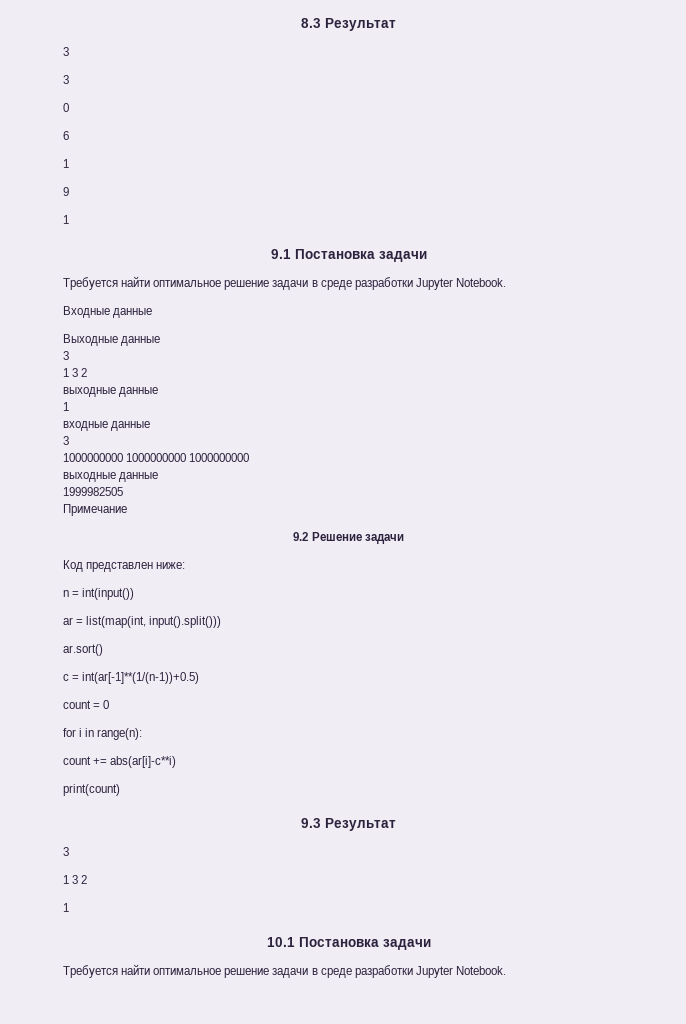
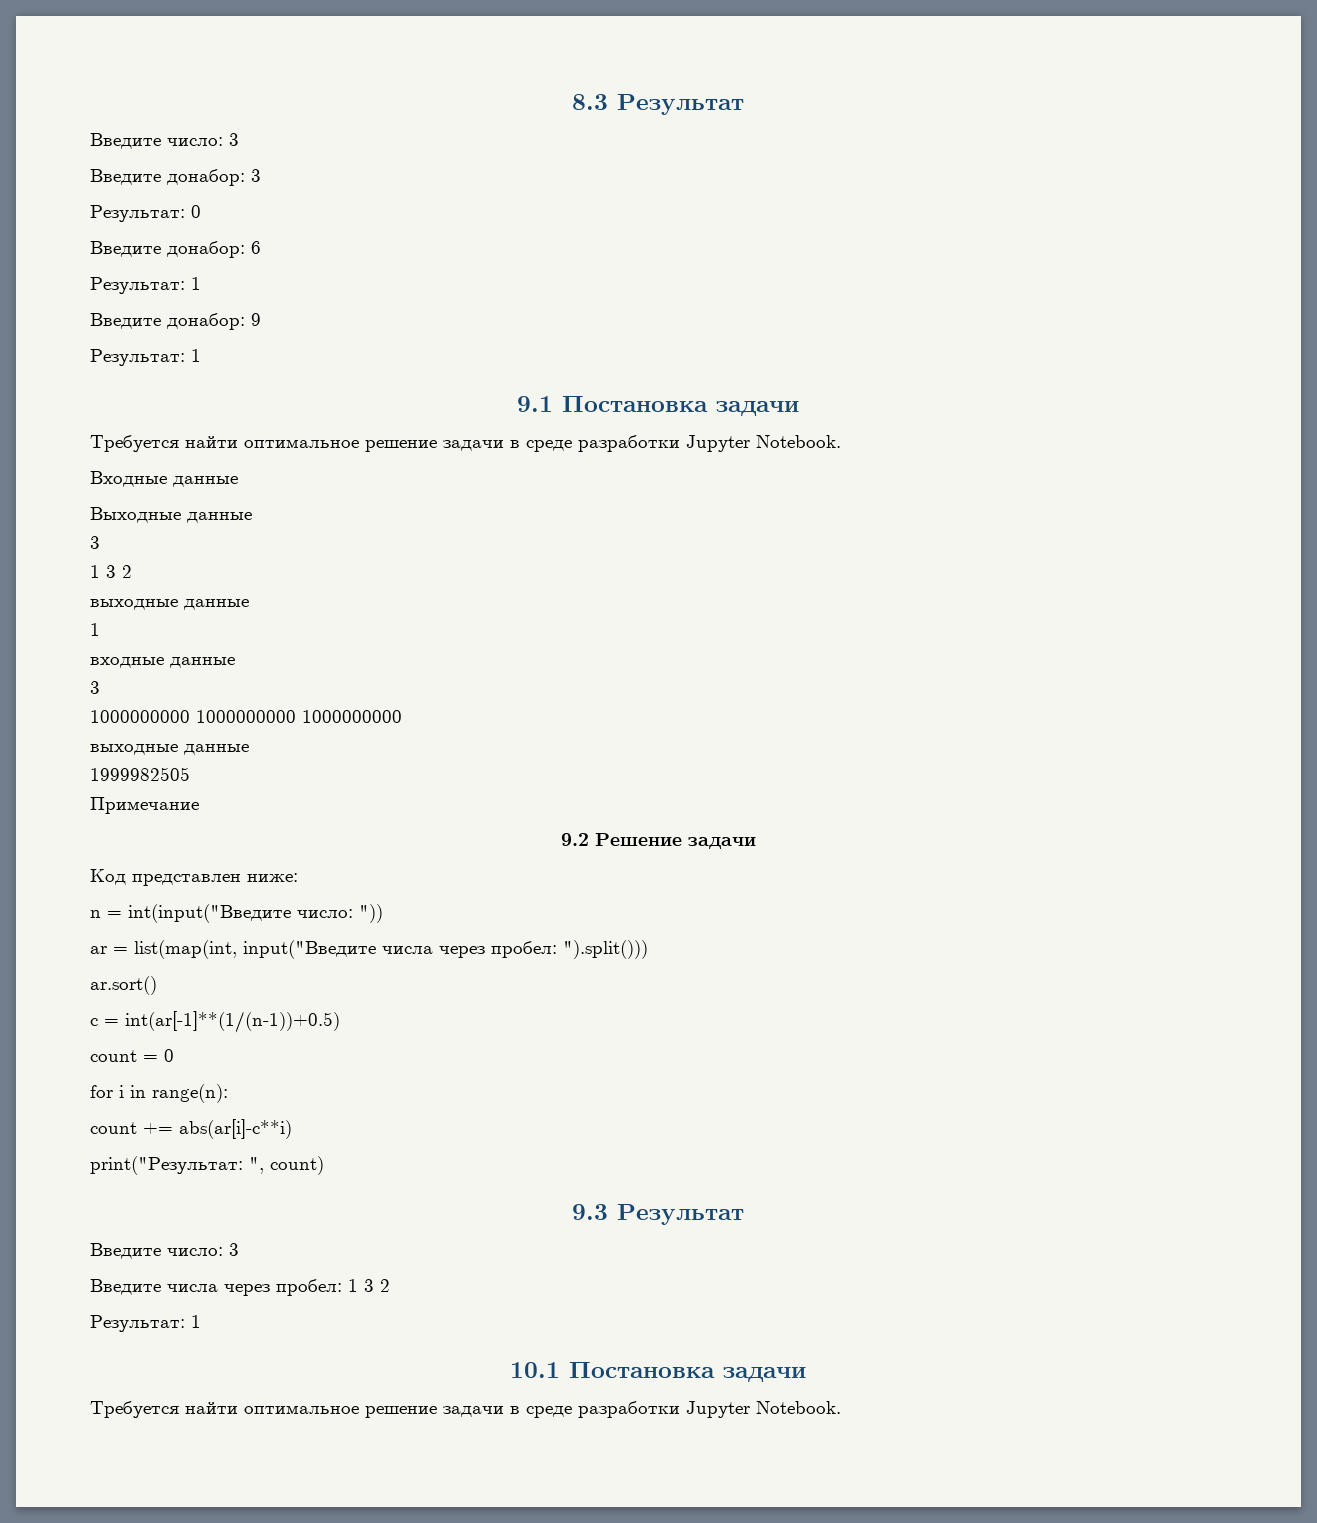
[63,47,69,56] [63,75,69,84] [63,103,69,112] 3 // 3 // 0 // -> [90,133,239,149] [90,169,261,186] [90,205,201,222] [90,241,245,258] Введите число: 3 // Введите донабор: 3 // Результат: 0 // Введите донабор:
[63,159,69,168] 1 // -> [90,277,201,294] [90,313,245,330] Результат: 1 // Введите донабор:
(69, 191) none -> [90,349,185,366] Результат:
[82,588,135,600] int(input()) -> [128,904,383,923] int(input("Введите число: "))
[149,616,222,628] input().split())) -> [243,940,648,959] input("Введите числа через пробел: ").split()))
[63,784,120,796] print(count) -> [90,1156,324,1175] print("Результат: ", count)
[63,847,69,856] [63,875,88,884] 3 // 1 3 2 // -> [90,1243,239,1259] [90,1279,390,1296] [90,1315,185,1332] Введите число: 3 // Введите числа через пробел: 1 3 2 // Результат:

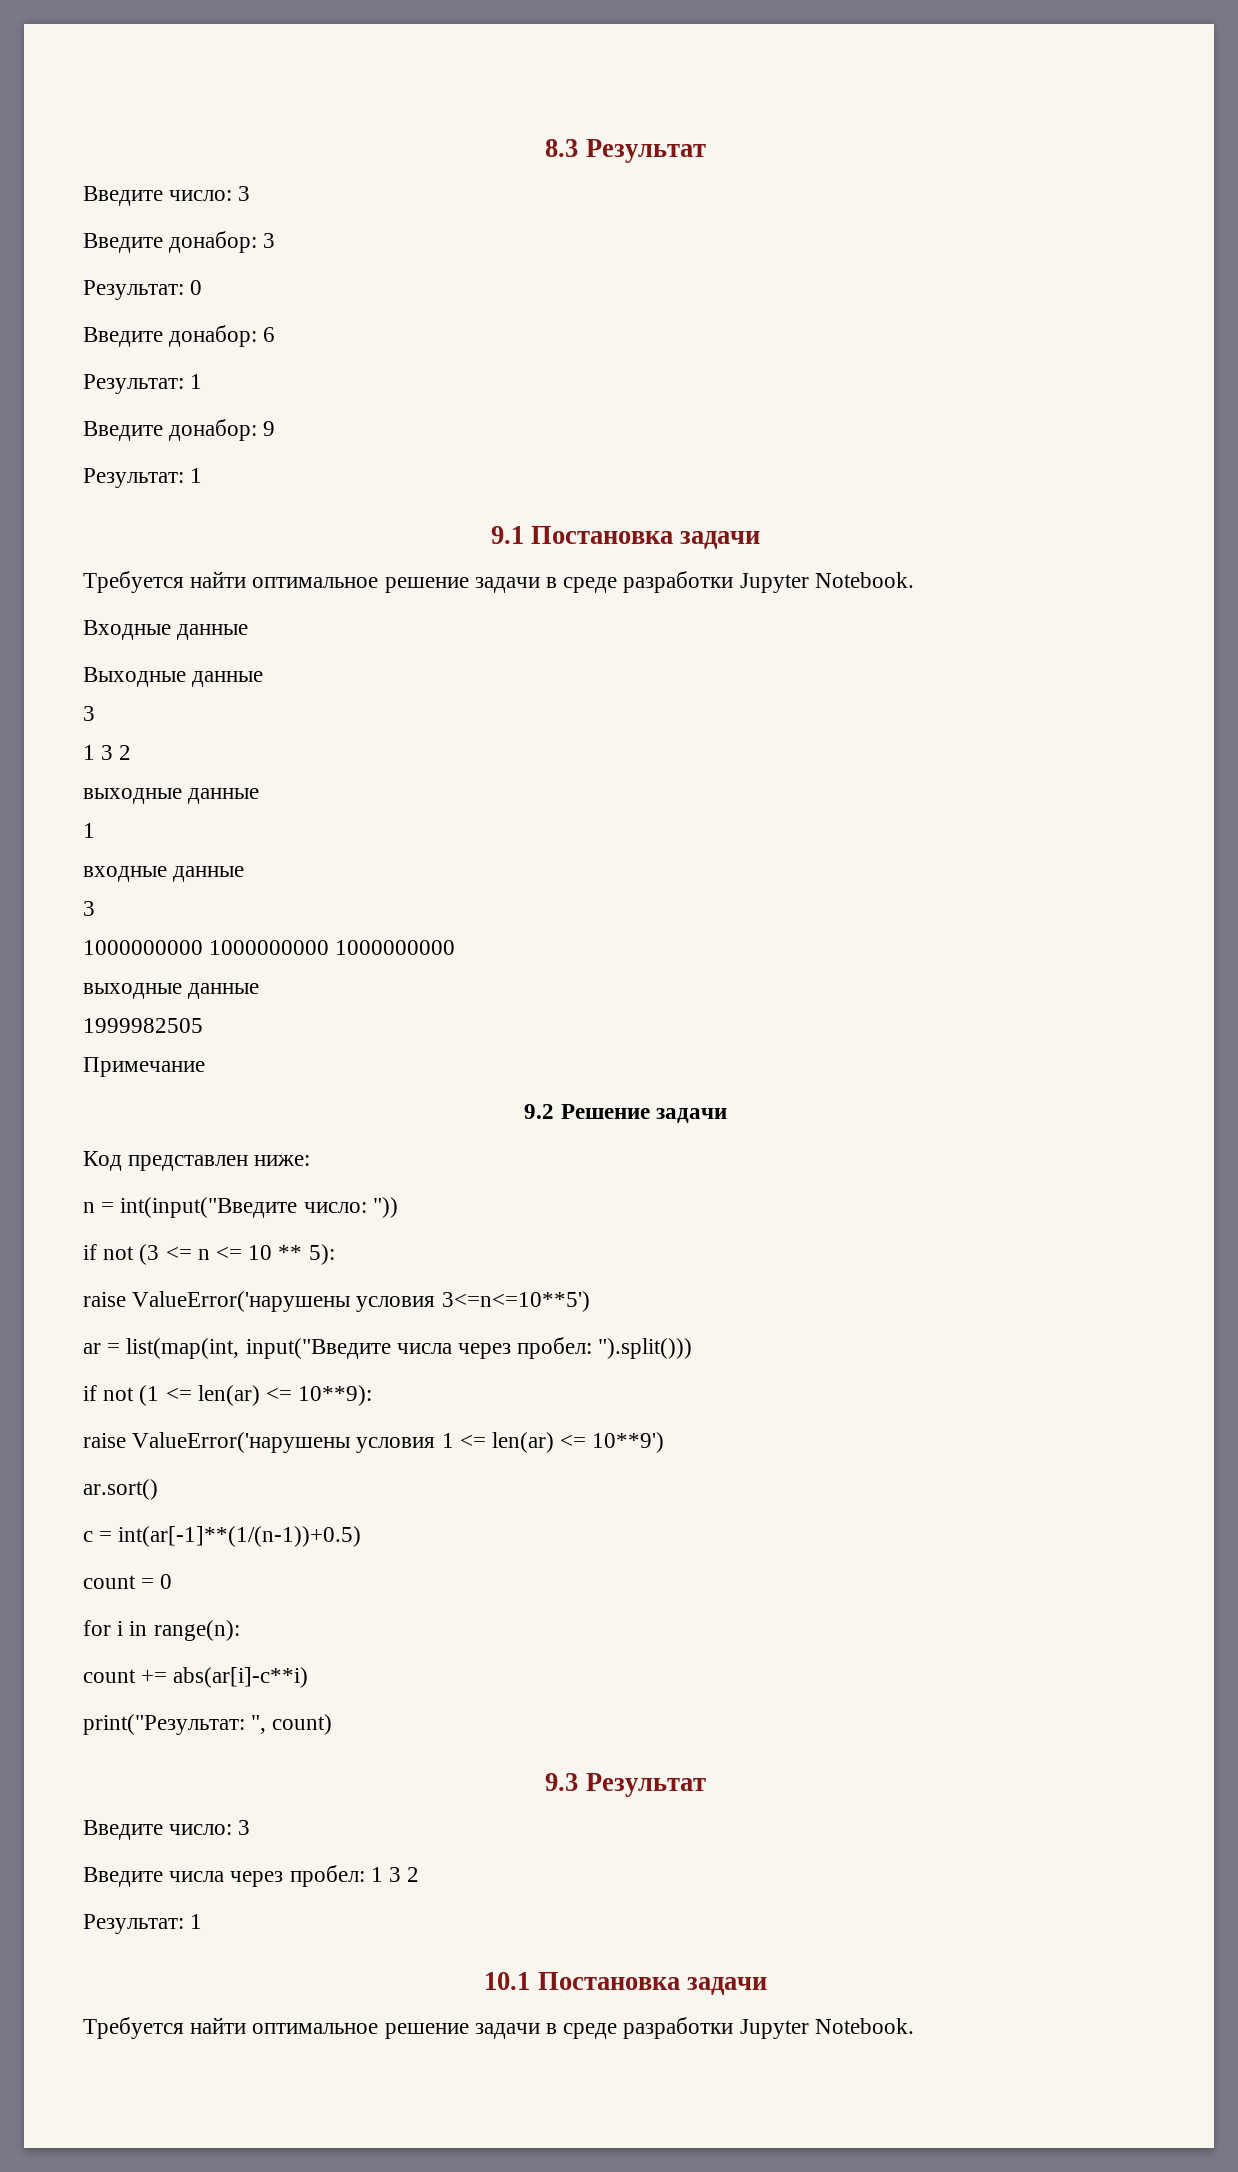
(383, 913) none -> [83,1244,335,1265] [83,1291,590,1312] // if not (3 <= n <= 10 ** 5): // raise ValueError('нарушены условия 3<=n<=10**5')
(648, 949) none -> [83,1385,373,1406] [83,1432,665,1453] // if not (1 <= len(ar) <= 10**9): // raise ValueError('нарушены условия 1 <= len(ar) <= 10**9')

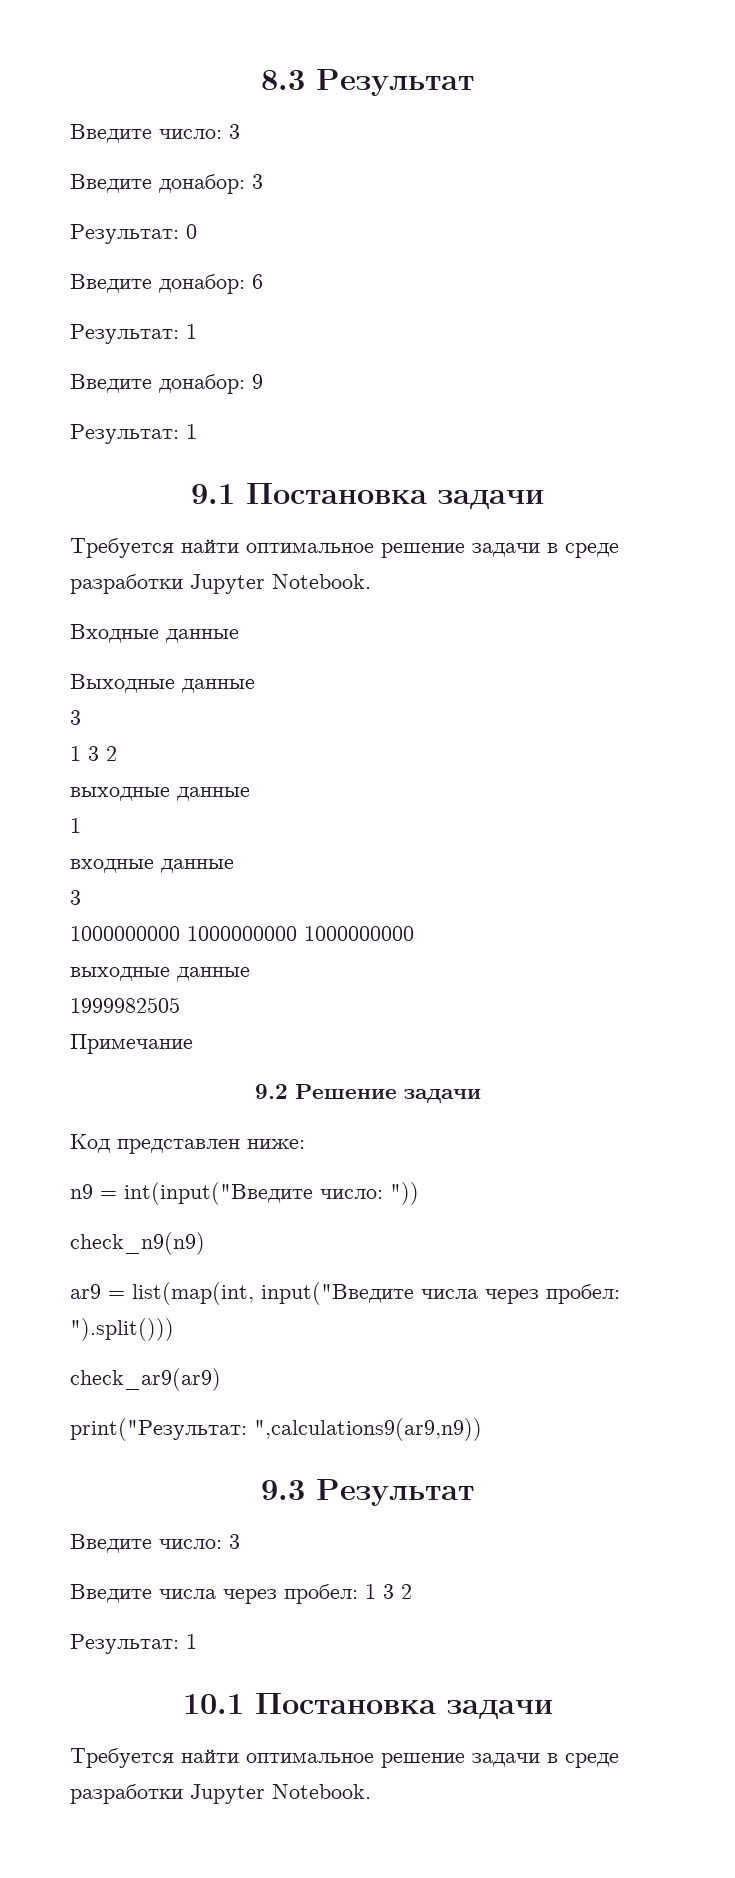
[83,1202,95,1213] n -> [70,1184,93,1199] n9
[83,1244,335,1265] [83,1291,590,1312] [83,1343,101,1354] if not (3 <= n <= 10 ** 5): // raise ValueError('нарушены условия 3<=n<=10**5') // ar -> [70,1232,205,1255] [70,1284,101,1299] check_n9(n9) // ar9
[83,1385,373,1406] [83,1432,665,1453] [83,1479,158,1500] [83,1526,362,1547] [83,1574,173,1589] [83,1620,240,1641] [83,1667,309,1688] if not (1 <= len(ar) <= 10**9): // raise ValueError('нарушены условия 1 <= len(ar) <= 10**9') // ar.sort() // c = int(ar[-1]**(1/(n-1))+0.5) // count = 0 // for i in range(n): // count += abs(ar[i]-c**i) -> [70,1368,221,1391] check_ar9(ar9)
[251,1714,333,1735] ", count) -> [254,1418,482,1441] ",calculations9(ar9,n9))

